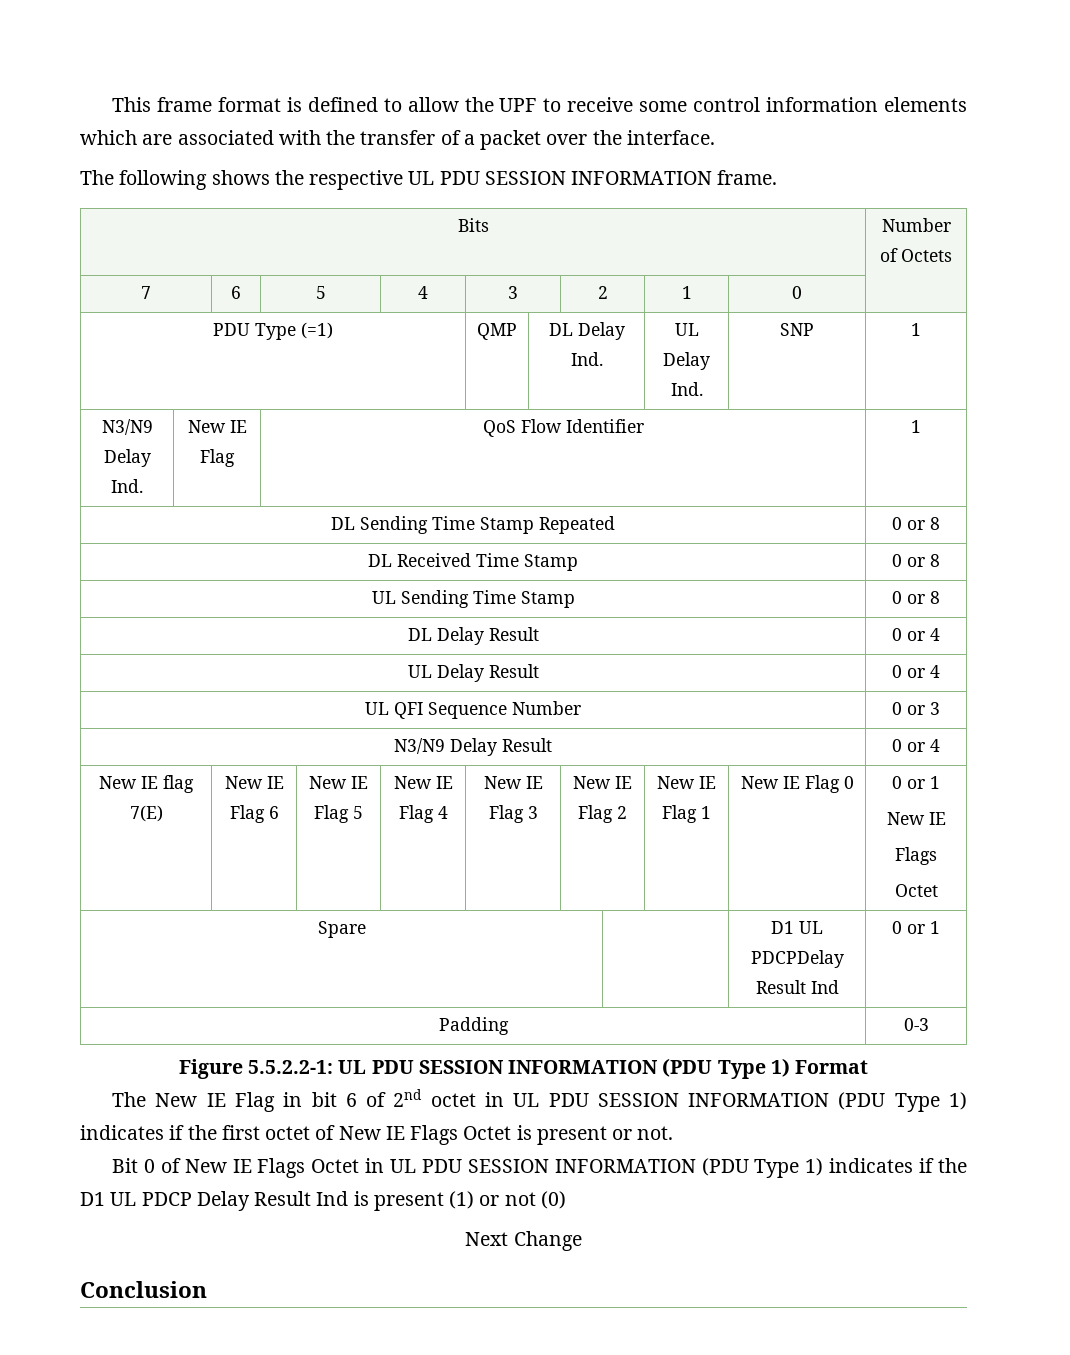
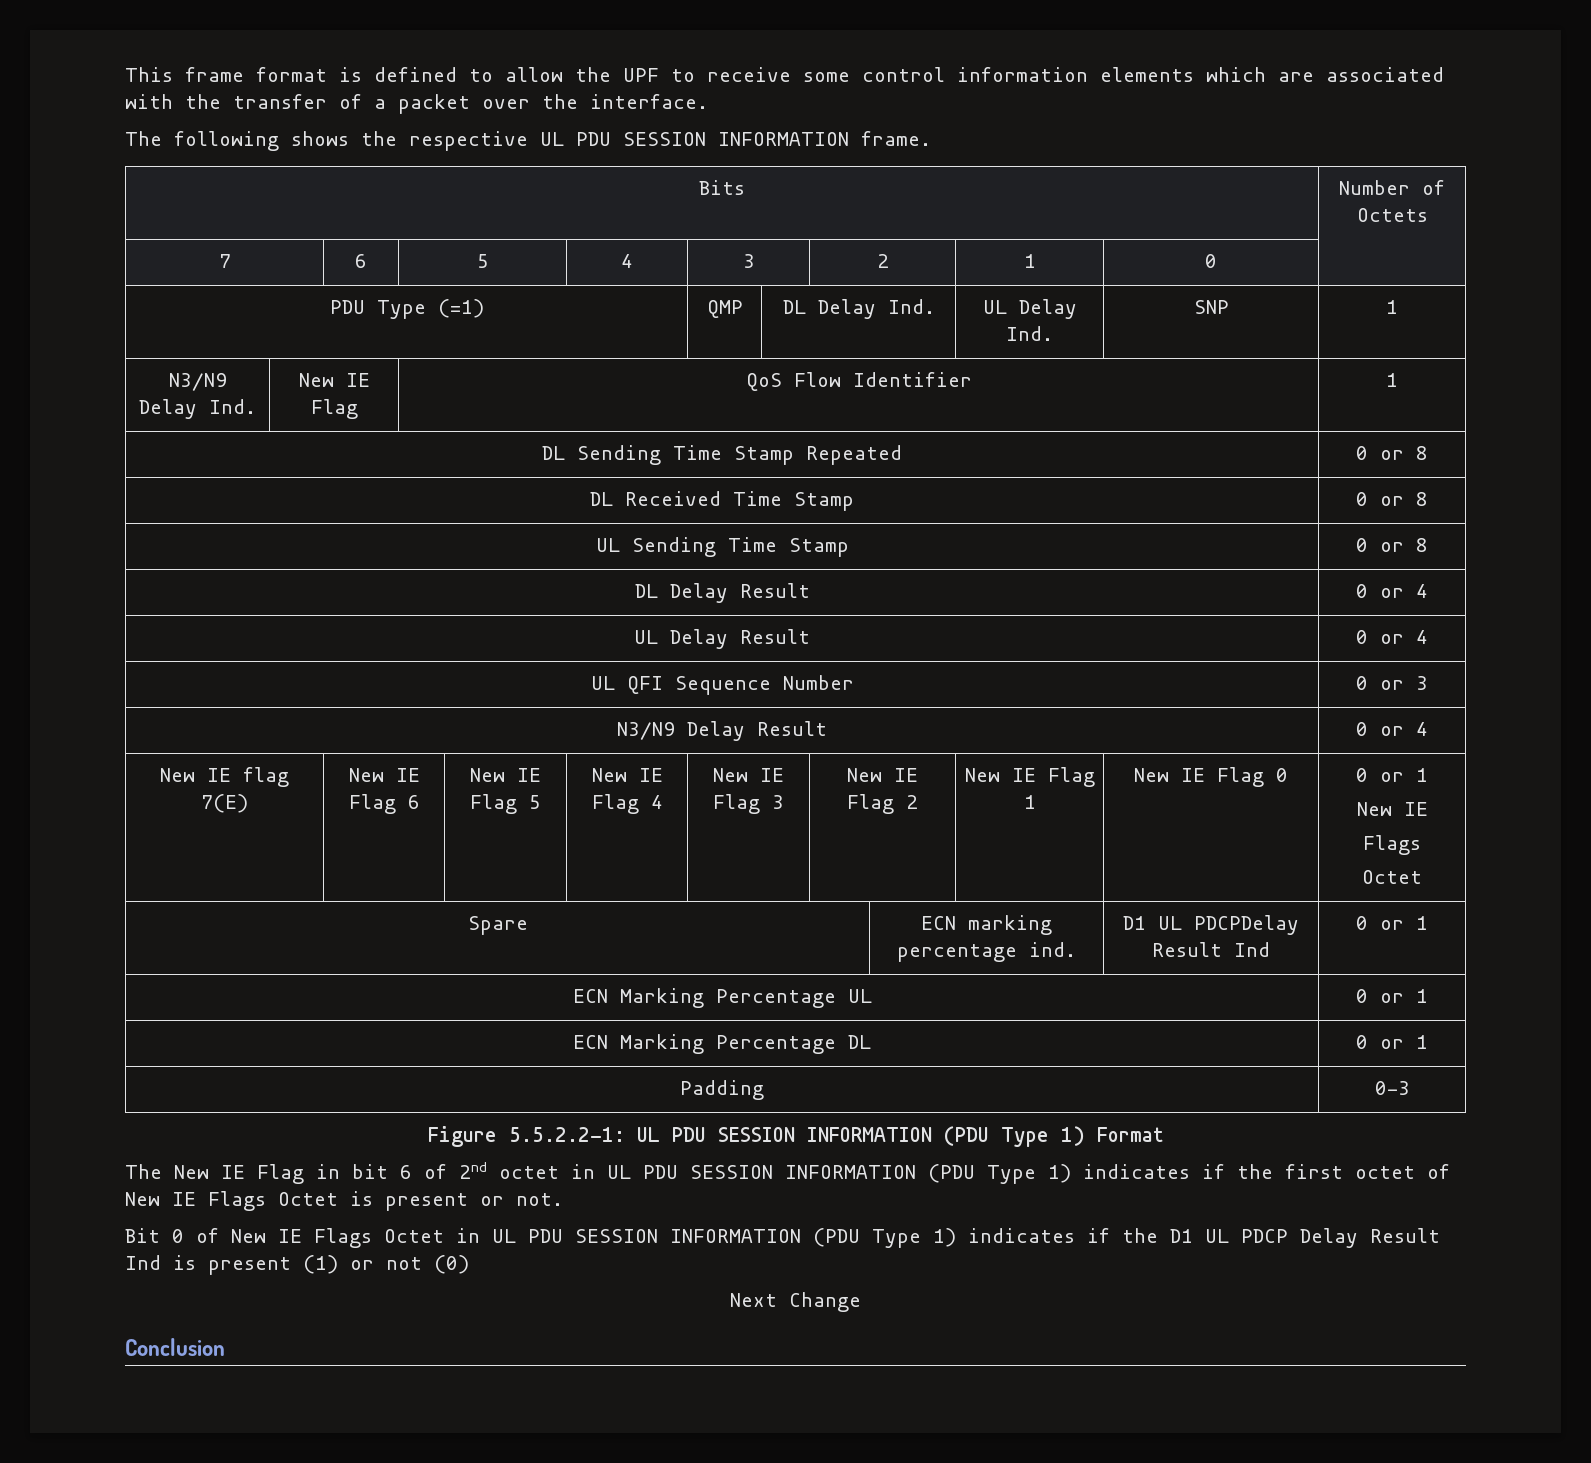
(366, 929) none -> [921,915,1052,935] [897,942,1076,962] ECN marking percentage ind.
(940, 927) none -> [572,988,872,1008] [1356,989,1428,1003] [573,1034,871,1054] [1356,1035,1428,1049] // ECN Marking Percentage UL | 0 or 1 // ECN Marking Percentage DL | 0 or 1

